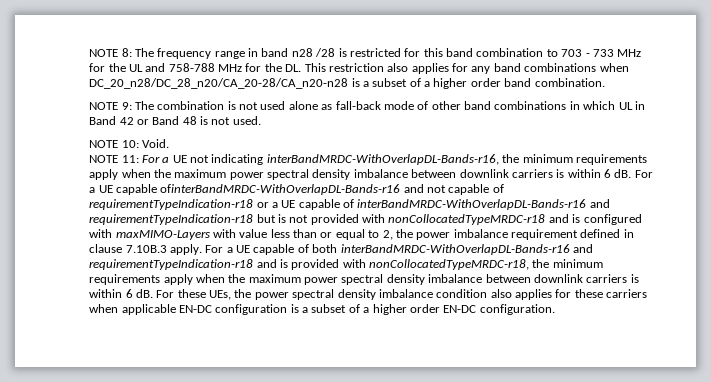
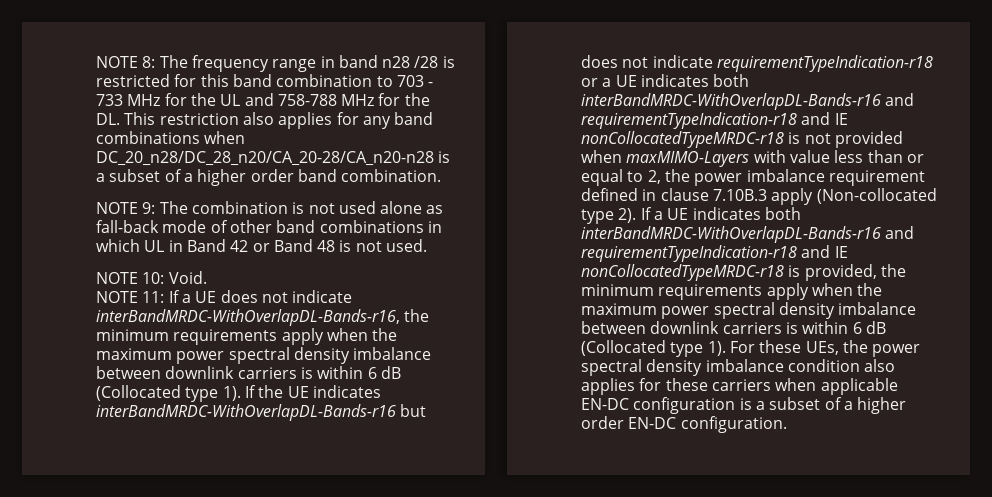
[141,154,264,165] For a UE not indicating -> [168,290,353,303] If a UE does not indicate
[614,169,653,178] [89,184,504,195] dB. For a UE capable ofinterBandMRDC-WithOverlapDL-Bands-r16 and not capable of -> [380,366,401,379] [95,385,381,402] [95,404,427,421] [580,55,713,68] dB (Collocated type 1). If the UE indicates interBandMRDC-WithOverlapDL-Bands-r16 but does not indicate
[298,199,610,210] [89,214,642,225] [89,229,113,238] capable of interBandMRDC-WithOverlapDL-Bands-r16 and requirementTypeIndication-r18 but is not provided with nonCollocatedTypeMRDC-r18 and is configured with -> [640,74,750,87] [580,93,915,110] [580,112,848,129] [580,131,903,148] [580,150,622,163] indicates both interBandMRDC-WithOverlapDL-Bands-r16 and requirementTypeIndication-r18 and IE nonCollocatedTypeMRDC-r18 is not provided when
[169,244,593,255] [89,259,530,270] apply. For a UE capable of both interBandMRDC-WithOverlapDL-Bands-r16 and requirementTypeIndication-r18 and is provided with nonCollocatedTypeMRDC-r18, -> [771,188,937,205] [580,207,801,224] [580,226,915,243] [580,245,848,262] [580,264,877,281] apply (Non-collocated type 2). If a UE indicates both interBandMRDC-WithOverlapDL-Bands-r16 and requirementTypeIndication-r18 and IE nonCollocatedTypeMRDC-r18 is provided,
[135,289,153,298] dB. -> [865,321,886,334] [580,340,726,357] dB (Collocated type 1).

